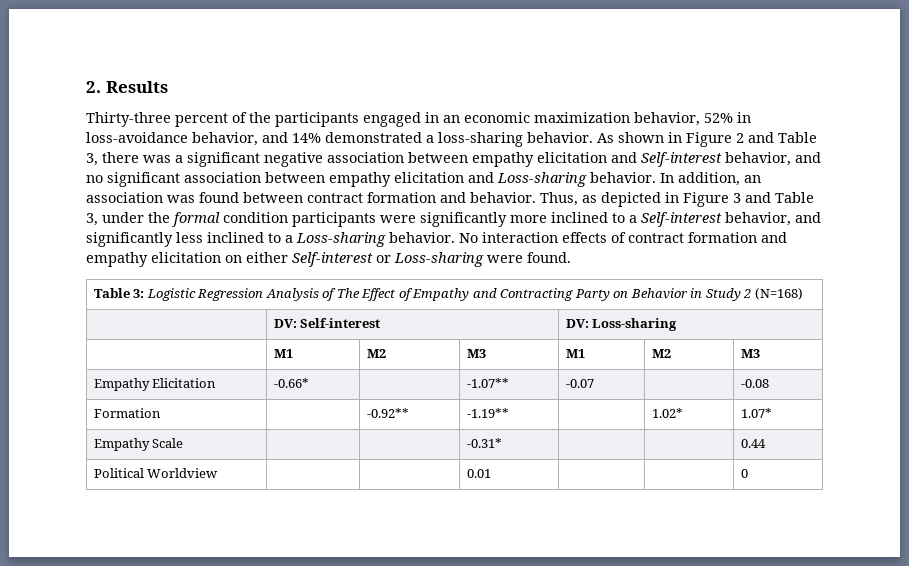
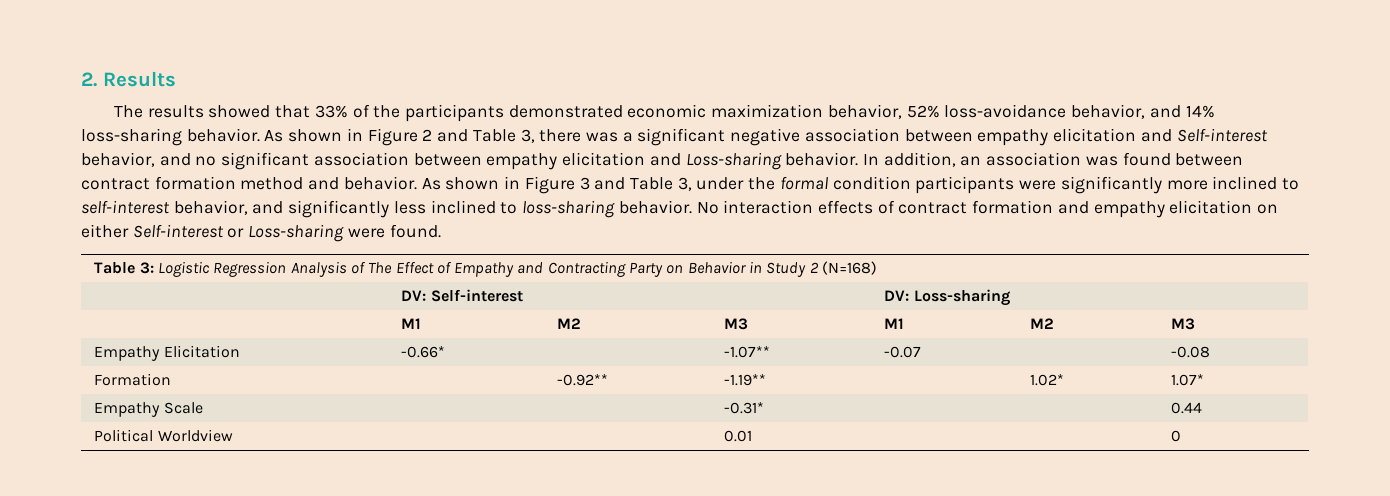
[86,112,460,127] Thirty-three percent of the participants engaged in an -> [113,104,623,122] The results showed that 33% of the participants demonstrated
[737,112,751,123] in -> (940, 111) none
[325,132,434,143] demonstrated a -> (1215, 111) none
(436, 197) none -> [240,177,304,190] method
[540,192,661,207] Thus, as depicted -> [421,177,500,190] As shown
[629,212,722,227] a Self-interest -> [81,200,170,214] self-interest
[285,232,386,247] a Loss-sharing -> [522,200,616,218] loss-sharing

